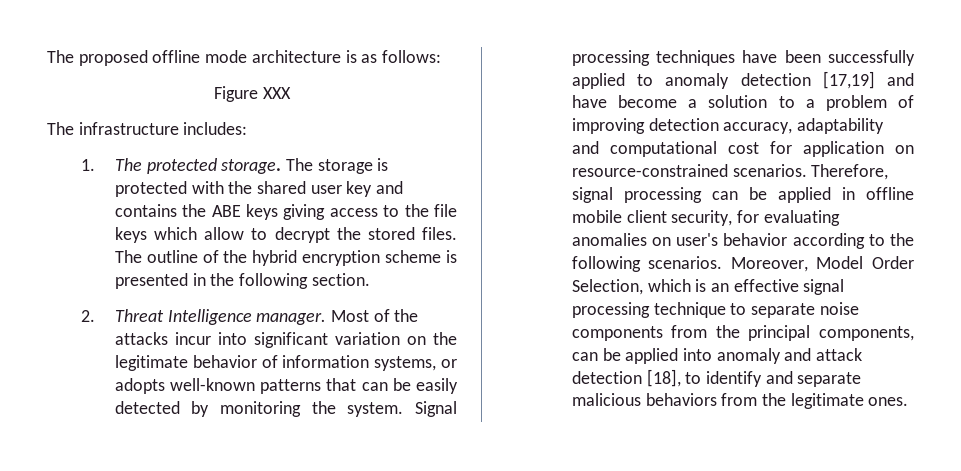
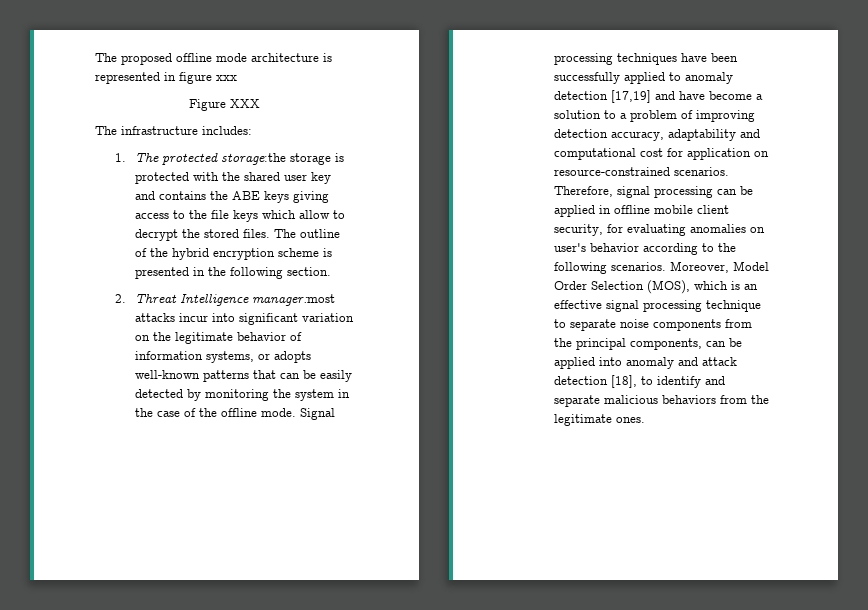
[361,50,442,63] as follows: -> [95,72,237,84] represented in figure xxx
[221,158,314,174] storage. The -> [221,153,287,165] storage:the
[256,309,419,325] manager. Most of the -> [252,294,336,306] manager:most
[347,402,404,417] system. -> [295,389,351,401] [135,408,297,417] system in the case of the offline mode.
[571,279,643,295] Selection, -> [591,280,691,294] Selection (MOS),

